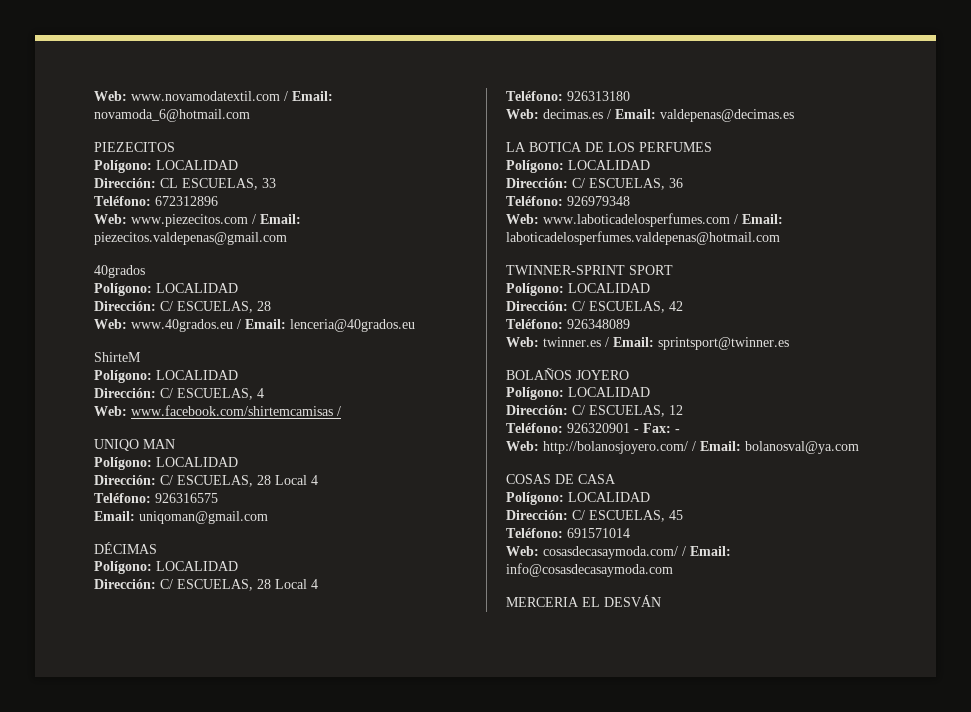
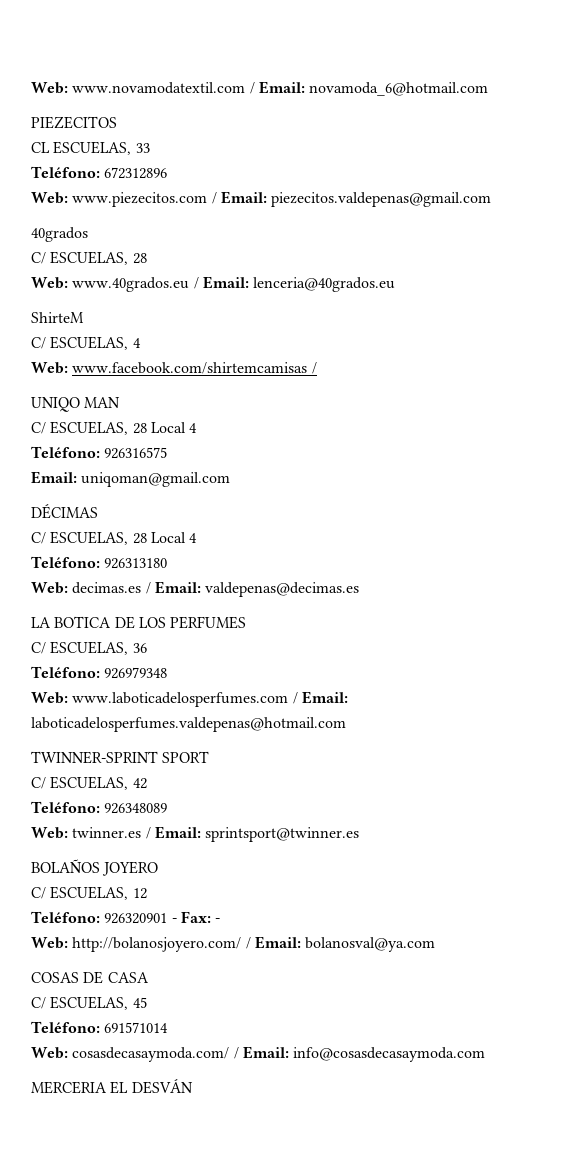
[94,160,238,173] [94,178,156,188] Polígono: LOCALIDAD // Dirección: -> (117, 122) none
[94,283,238,296] [94,301,156,311] Polígono: LOCALIDAD // Dirección: -> (88, 234) none
[94,370,238,383] [94,388,156,398] Polígono: LOCALIDAD // Dirección: -> (84, 317) none
[94,457,238,470] [94,475,156,485] Polígono: LOCALIDAD // Dirección: -> (121, 402) none
[94,561,238,574] [94,579,156,589] Polígono: LOCALIDAD // Dirección: -> (98, 511) none
[506,160,650,173] [506,178,568,188] Polígono: LOCALIDAD // Dirección: -> (247, 622) none
[506,283,650,296] [506,301,568,311] Polígono: LOCALIDAD // Dirección: -> (210, 757) none
[506,387,650,400] [506,405,568,415] Polígono: LOCALIDAD // Dirección: -> (159, 868) none
[506,492,650,505] [506,510,568,520] Polígono: LOCALIDAD // Dirección: -> (149, 977) none

